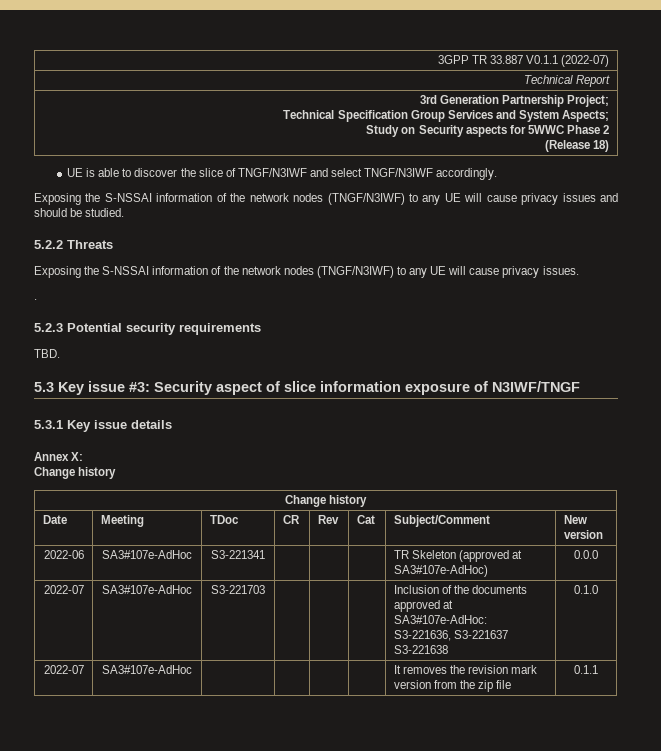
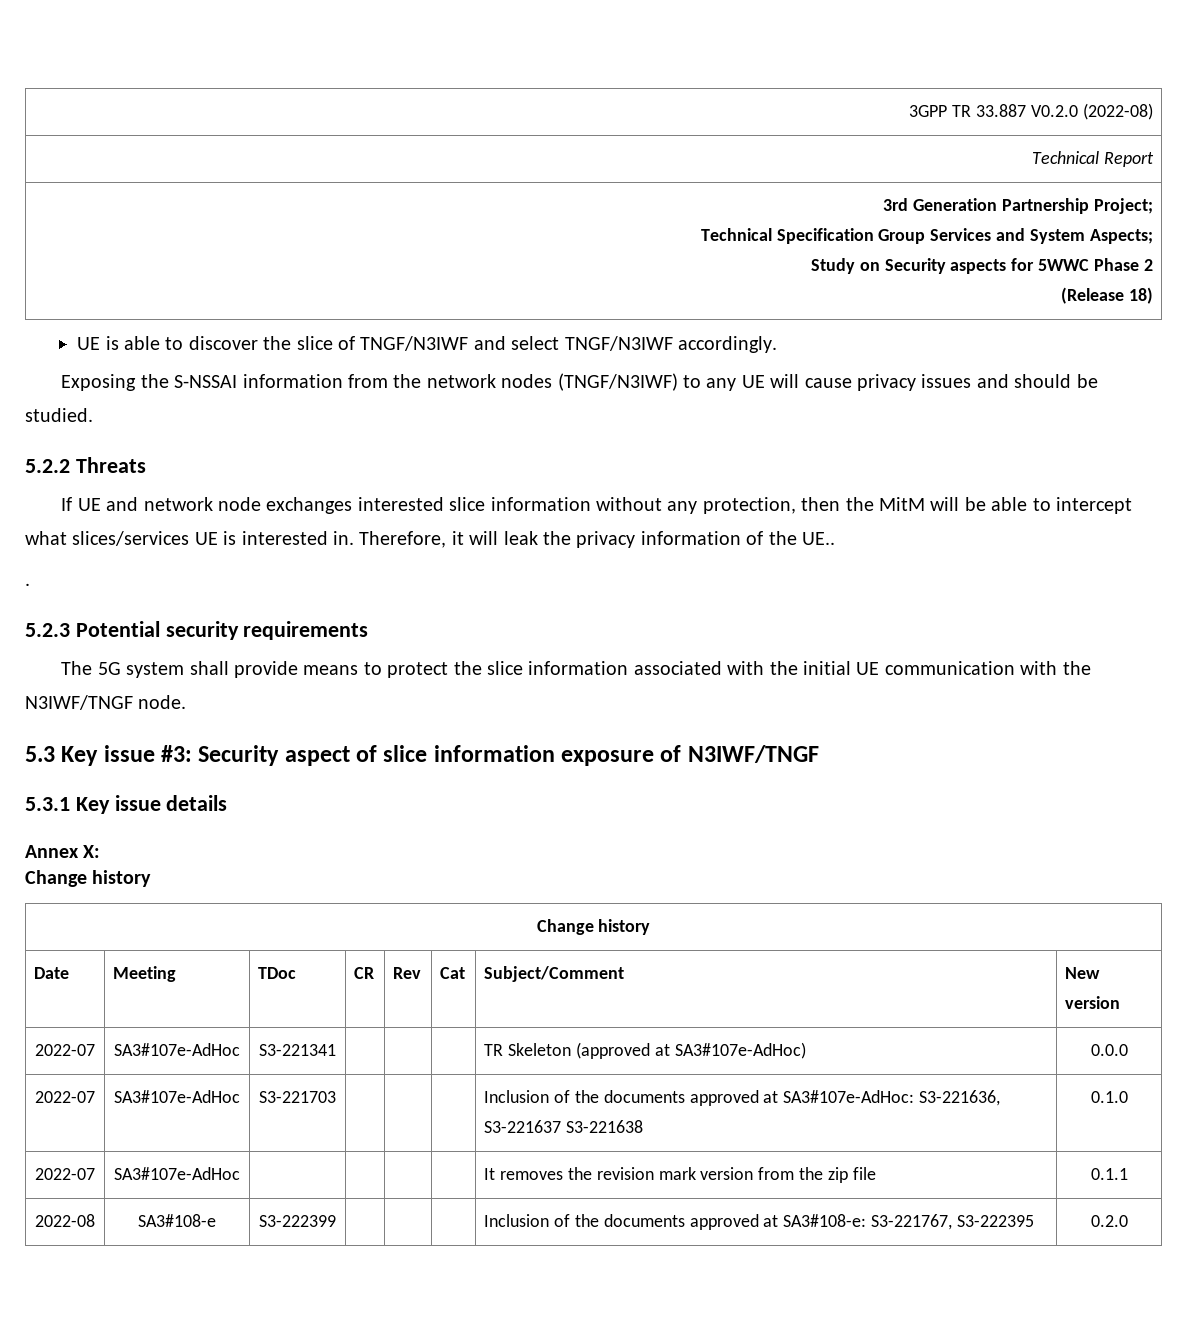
[525,55,610,67] V0.1.1 (2022-07) -> [1031,103,1153,120] V0.2.0 (2022-08)
[216,193,227,202] of -> [347,374,388,388] from
[34,266,579,278] Exposing the S-NSSAI information of the network nodes (TNGF/N3IWF) to any UE will cause privacy issues. -> [61,497,1132,514] [25,531,835,548] If UE and network node exchanges interested slice information without any protection, then the MitM will be able to intercept what slices/services UE is interested in. Therefore, it will leak the privacy information of the UE..
[34,349,60,358] TBD. -> [61,661,1091,678] [25,695,187,710] The 5G system shall provide means to protect the slice information associated with the initial UE communication with the N3IWF/TNGF node.
[43,550,84,559] 2022-06 -> [35,1044,95,1056] 2022-07
(598, 669) none -> [35,1214,95,1227] [138,1214,216,1227] [259,1215,336,1227] [484,1214,1034,1230] [1090,1215,1128,1227] // 2022-08 | SA3#108-e | S3-222399 | | | | Inclusion of the documents approved at SA3#108-e: S3-221767, S3-222395 | 0.2.0

